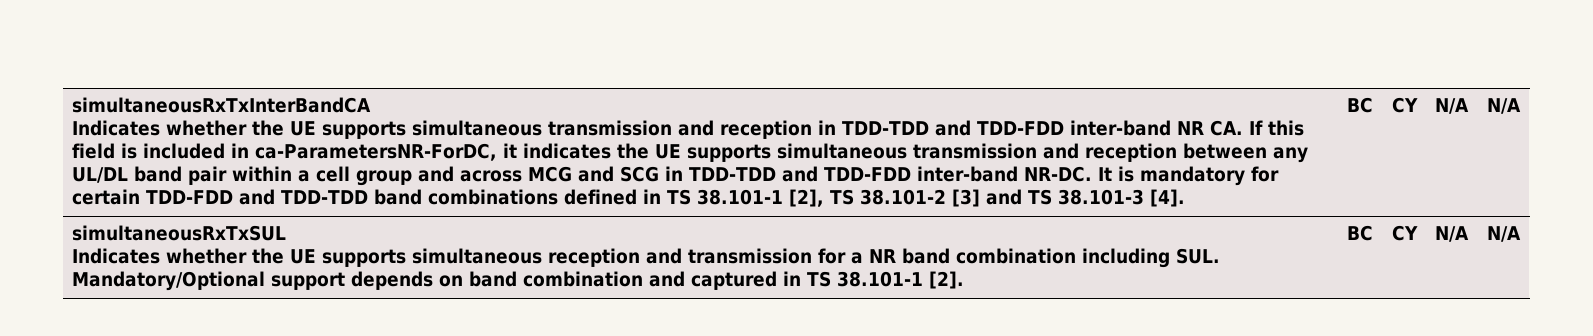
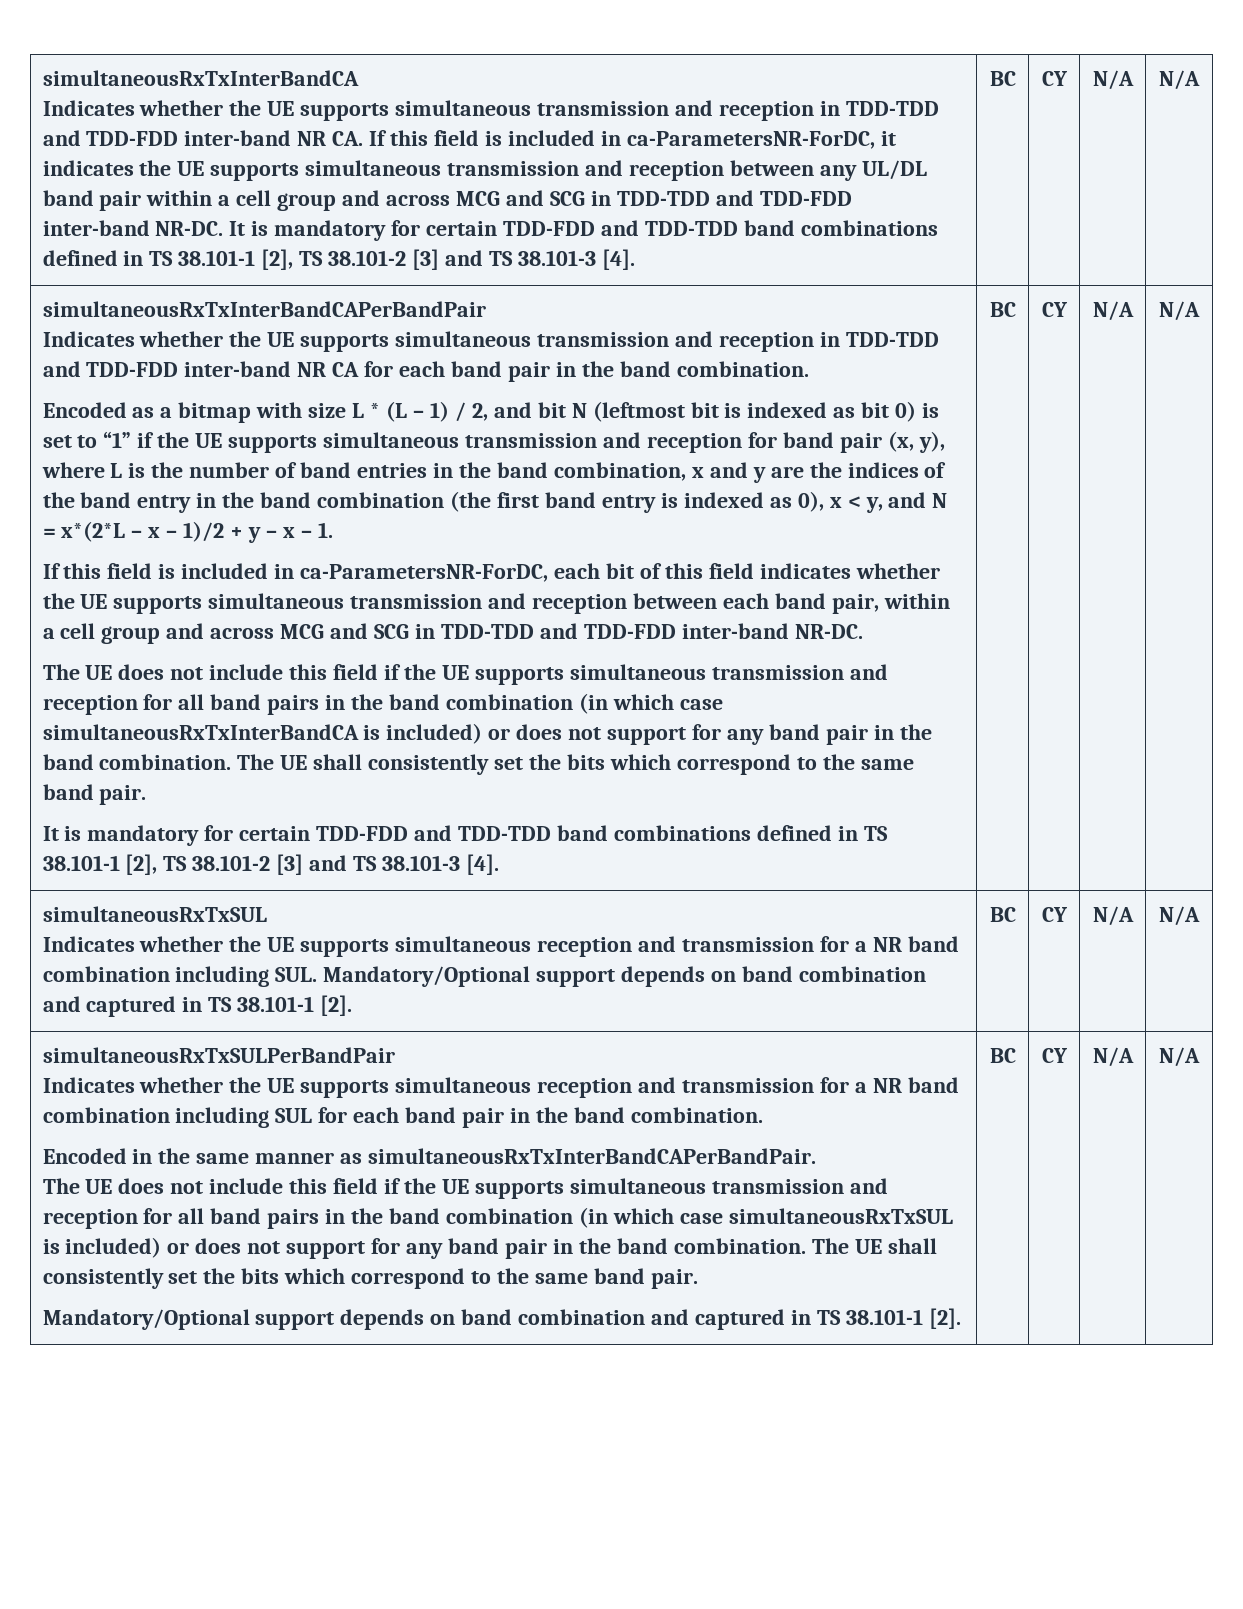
(1521, 106) none -> [42,301,486,317] [42,331,939,352] [42,361,809,382] [42,401,940,423] [42,431,945,453] [41,462,947,483] [42,491,948,513] [42,521,333,543] [42,563,940,582] [42,593,950,614] [42,623,863,644] [42,664,888,685] [42,693,723,715] [42,723,932,745] [42,754,914,775] [42,784,147,805] [42,825,888,846] [42,854,500,875] [989,302,1016,317] [1041,302,1068,317] [1092,301,1134,321] [1159,301,1200,321] // simultaneousRxTxInterBandCAPerBandPair // Indicates whether the UE supports simultaneous transmission and reception in TDD-TDD and TDD-FDD inter-band NR CA for each band pair in the band combination. // Encoded as a bitmap with size L * (L – 1) / 2, and bit N (leftmost bit is indexed as bit 0) is set to “1” if the UE supports simultaneous transmission and reception for band pair (x, y), where L is the number of band entries in the band combination, x and y are the indices of the band entry in the band combination (the first band entry is indexed as 0), x < y, and N = x*(2*L – x – 1)/2 + y – x – 1. // If this field is included in ca-ParametersNR-ForDC, each bit of this field indicates whether the UE supports simultaneous transmission and reception between each band pair, within a cell group and across MCG and SCG in TDD-TDD and TDD-FDD inter-band NR-DC. // The UE does not include this field if the UE supports simultaneous transmission and reception for all band pairs in the band combination (in which case simultaneousRxTxInterBandCA is included) or does not support for any band pair in the band combination. The UE shall consistently set the bits which correspond to the same band pair. // It is mandatory for certain TDD-FDD and TDD-TDD band combinations defined in TS 38.101-1 [2], TS 38.101-2 [3] and TS 38.101-3 [4]. | BC | CY | N/A | N/A
(1521, 234) none -> [42,1047,395,1063] [42,1077,959,1098] [42,1107,763,1128] [42,1148,817,1164] [42,1178,888,1199] [42,1207,953,1229] [42,1237,937,1259] [42,1268,698,1289] [42,1308,961,1330] [989,1048,1016,1063] [1041,1048,1068,1063] [1092,1047,1134,1067] [1159,1047,1200,1067] // simultaneousRxTxSULPerBandPair // Indicates whether the UE supports simultaneous reception and transmission for a NR band combination including SUL for each band pair in the band combination. // Encoded in the same manner as simultaneousRxTxInterBandCAPerBandPair. // The UE does not include this field if the UE supports simultaneous transmission and reception for all band pairs in the band combination (in which case simultaneousRxTxSUL is included) or does not support for any band pair in the band combination. The UE shall consistently set the bits which correspond to the same band pair. // Mandatory/Optional support depends on band combination and captured in TS 38.101-1 [2]. | BC | CY | N/A | N/A

